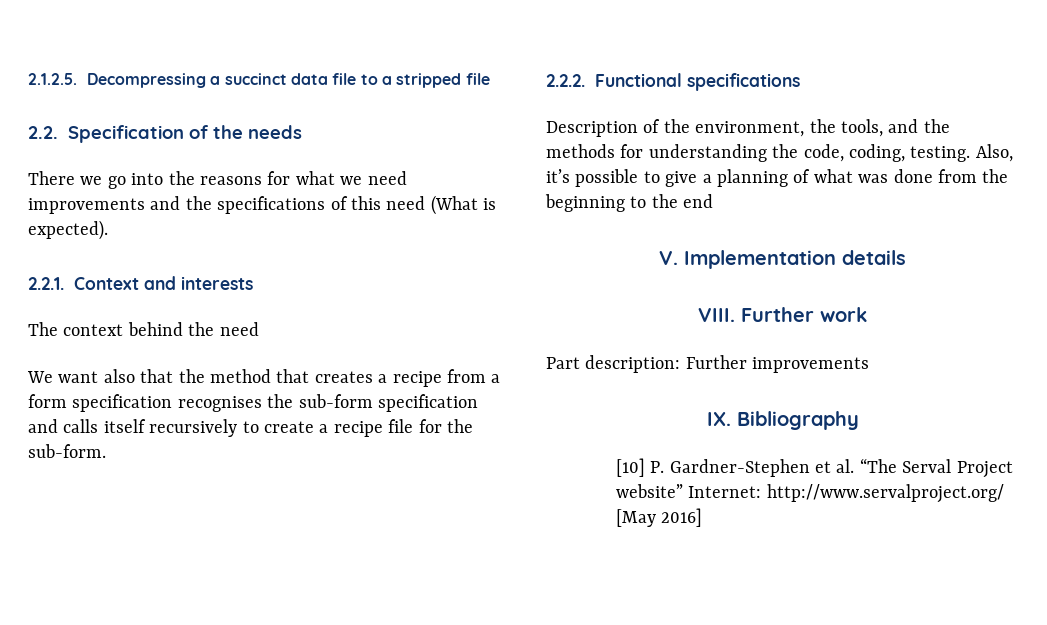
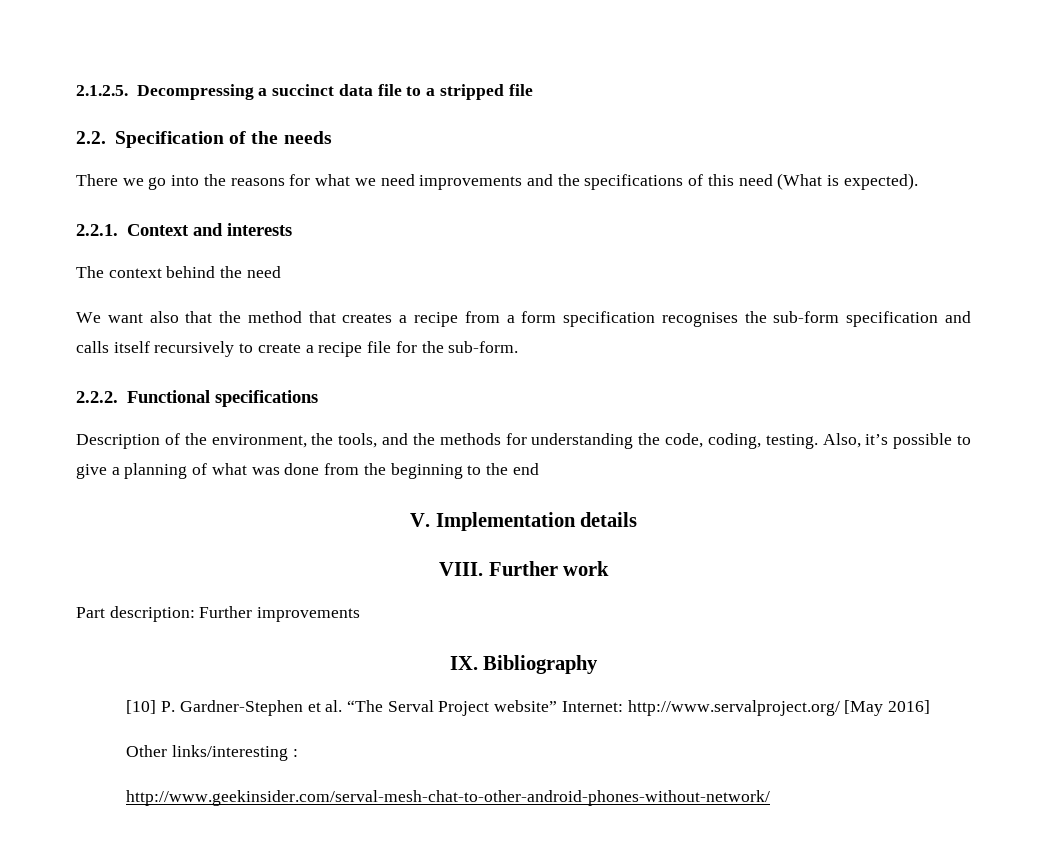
(703, 517) none -> [126,745,298,761] [126,790,771,806] // Other links/interesting : // http://www.geekinsider.com/serval-mesh-chat-to-other-android-phones-without-network/

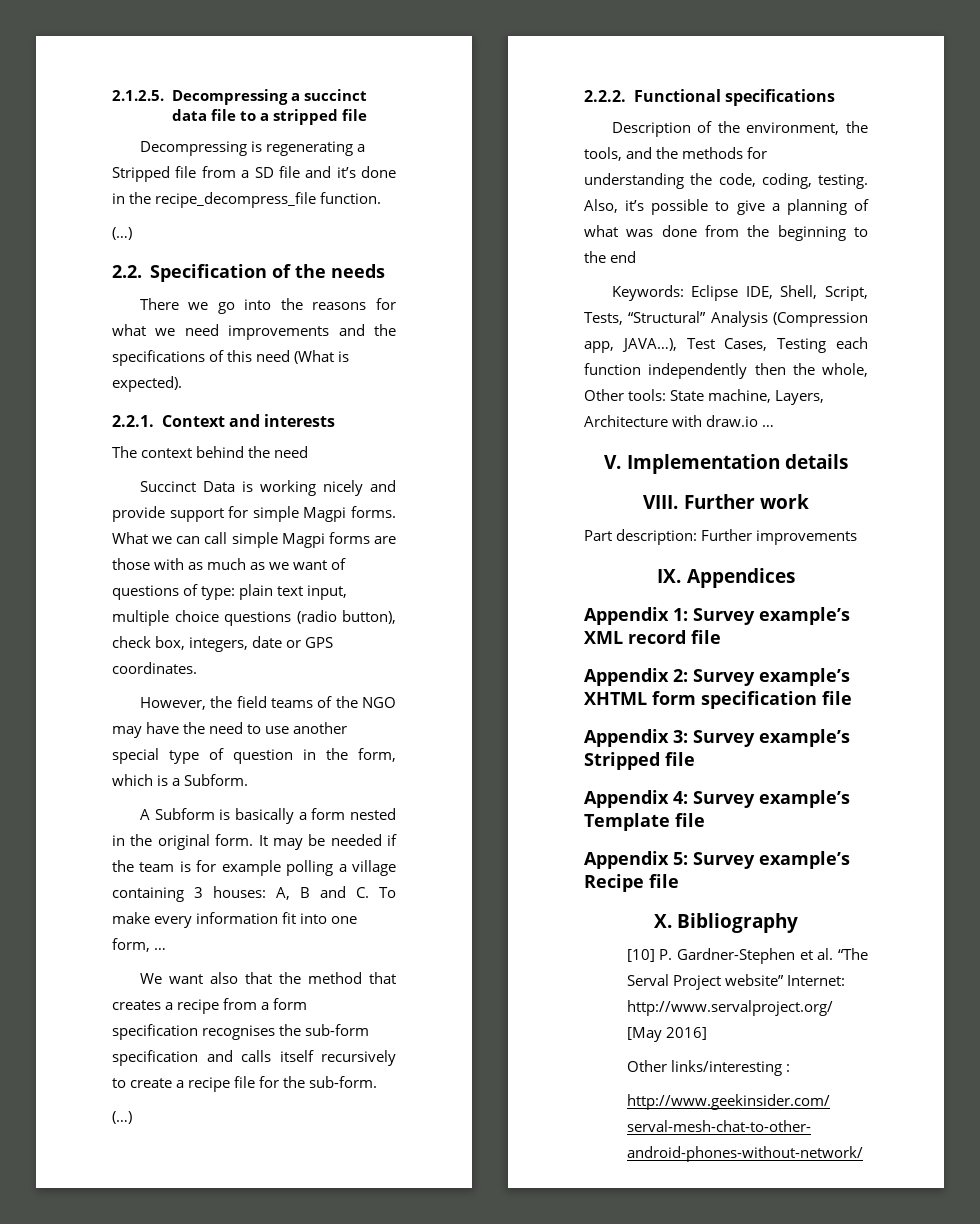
(533, 90) none -> [139,141,366,156] [112,166,396,182] [112,192,382,208] [112,227,132,240] // Decompressing is regenerating a Stripped file from a SD file and it’s done in the recipe_decompress_file function. // (…)
(281, 272) none -> [139,480,396,496] [112,506,396,522] [112,532,396,548] [112,558,347,570] [112,584,348,600] [112,610,396,626] [112,636,334,652] [112,662,197,674] [139,696,397,710] [112,722,348,738] [112,748,396,764] [112,774,249,786] [139,808,397,824] [112,834,397,850] [112,860,397,876] [112,886,397,902] [112,912,358,928] [112,938,167,952] // Succinct Data is working nicely and provide support for simple Magpi forms. What we can call simple Magpi forms are those with as much as we want of questions of type: plain text input, multiple choice questions (radio button), check box, integers, date or GPS coordinates. // However, the field teams of the NGO may have the need to use another special type of question in the form, which is a Subform. // A Subform is basically a form nested in the original form. It may be needed if the team is for example polling a village containing 3 houses: A, B and C. To make every information fit into one form, …
(519, 347) none -> [112,1111,132,1124] // (…)
(539, 469) none -> [611,285,868,301] [584,311,868,327] [584,337,868,353] [584,363,868,379] [584,389,825,405] [584,415,775,427] // Keywords: Eclipse IDE, Shell, Script, Tests, “Structural” Analysis (Compression app, JAVA…), Test Cases, Testing each function independently then the whole, Other tools: State machine, Layers, Architecture with draw.io …
(478, 663) none -> [686,568,795,588] [584,607,850,625] [584,630,721,644] [584,668,850,686] [584,691,852,709] [584,729,850,747] [584,752,695,770] [584,790,850,808] [584,813,705,831] [584,851,850,869] [584,874,679,892] [653,914,672,928] Appendices // Appendix 1: Survey example’s XML record file // Appendix 2: Survey example’s XHTML form specification file // Appendix 3: Survey example’s Stripped file // Appendix 4: Survey example’s Template file // Appendix 5: Survey example’s Recipe file // X.

